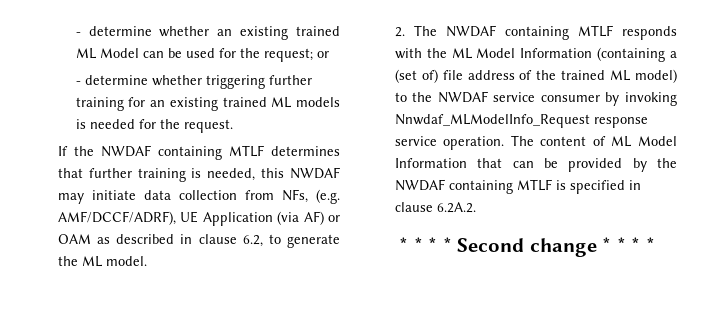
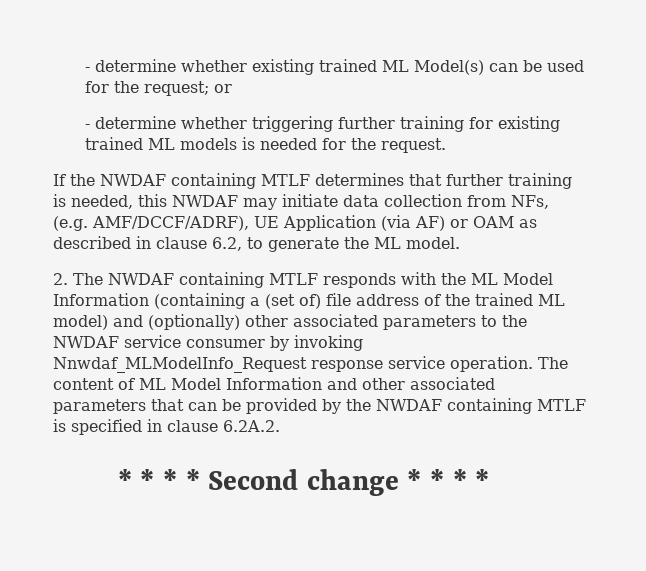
[75,26,341,40] [75,48,139,59] - determine whether an existing trained ML Model -> [84,59,484,75] - determine whether existing trained ML Model(s)
[150,100,166,107] an -> (493, 123) none
(677, 76) none -> [112,314,476,330] and (optionally) other associated parameters
(467, 163) none -> [326,377,495,390] [52,399,146,414] and other associated parameters

